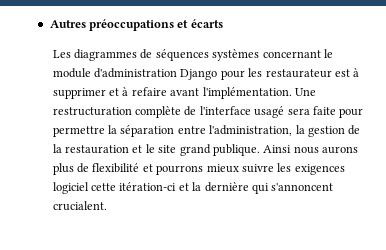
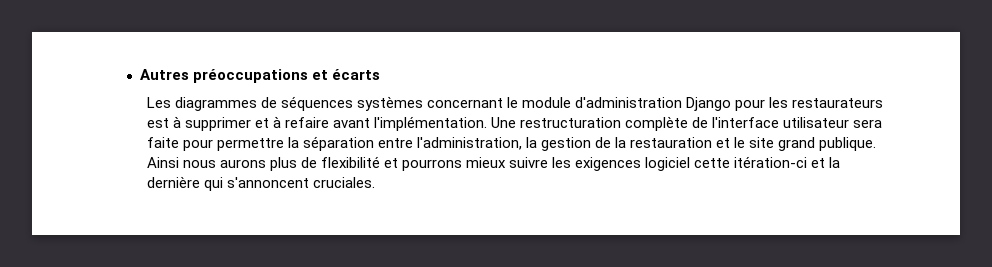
[265,69,332,78] restaurateur -> [792,98,884,108] restaurateurs
[254,106,285,118] usagé -> [783,117,850,128] utilisateur
[52,201,107,211] crucialent. -> [312,177,375,188] cruciales.

